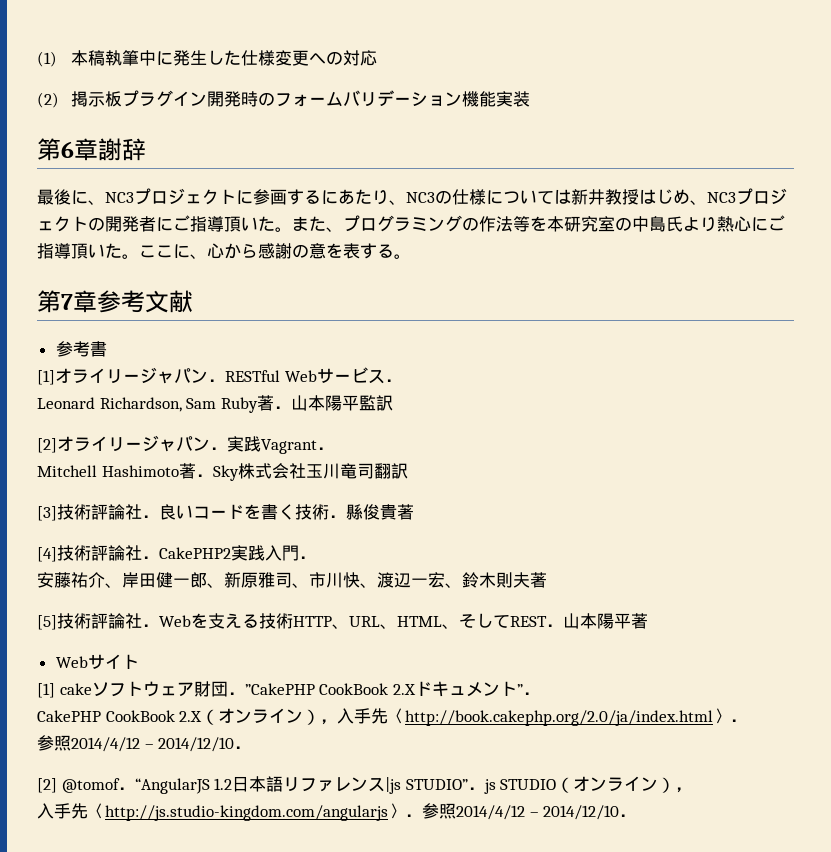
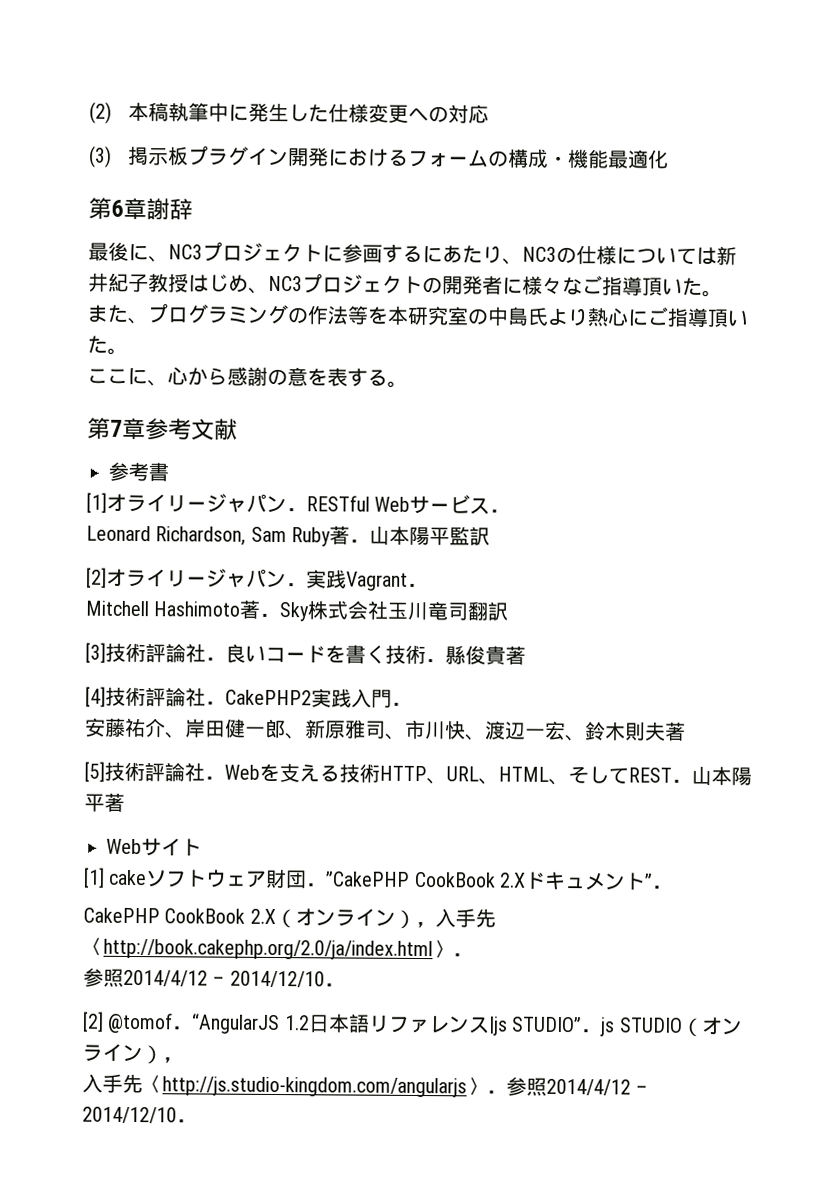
[37,51,57,67] (1) -> [89,101,112,124] (2)
[37,92,59,108] (2) -> [89,145,112,168] (3)
[240,90,530,107] 時のフォームバリデーション機能実装 -> [327,148,669,169] におけるフォームの構成・機能最適化
(605, 197) none -> [108,272,149,293] 紀子
[173,215,292,232] ご指導頂いた。 -> [522,275,723,298] 様々なご指導頂いた。 //
(139, 256) none -> (128, 351) //

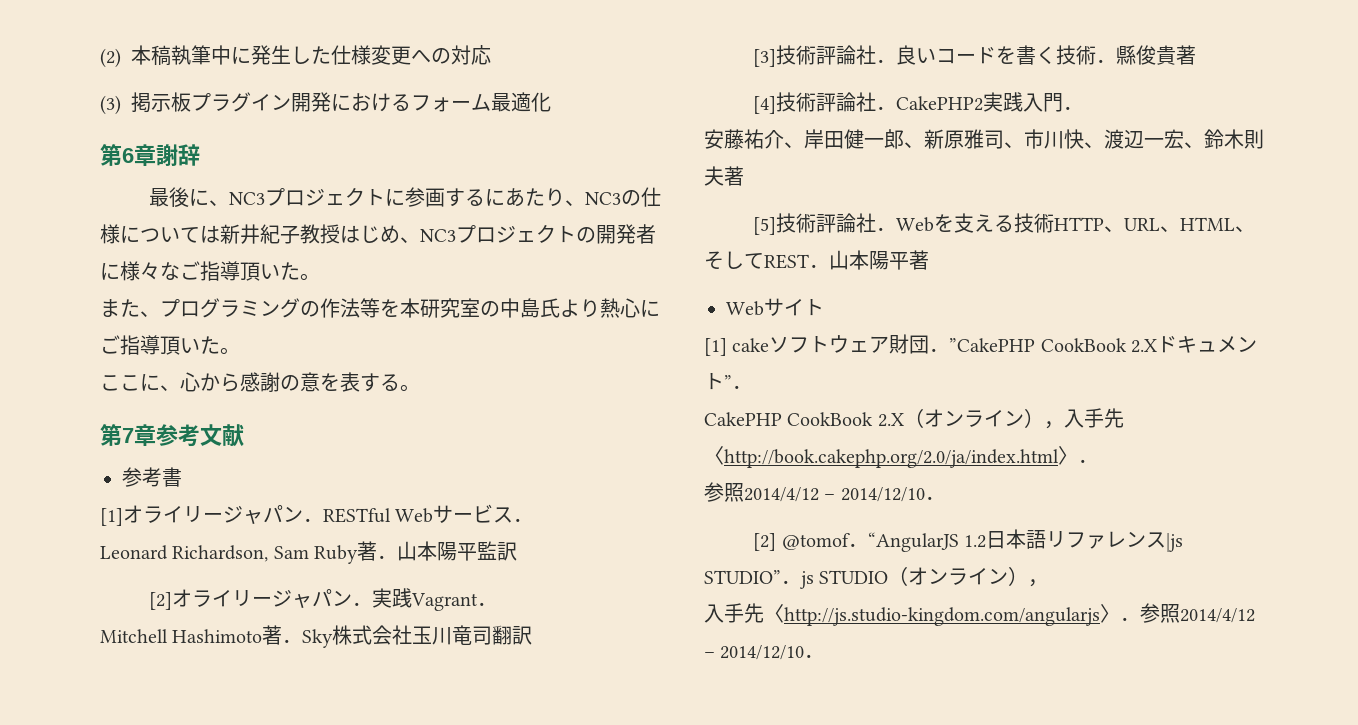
[487,148,609,169] の構成・機能 -> (491, 102) none

